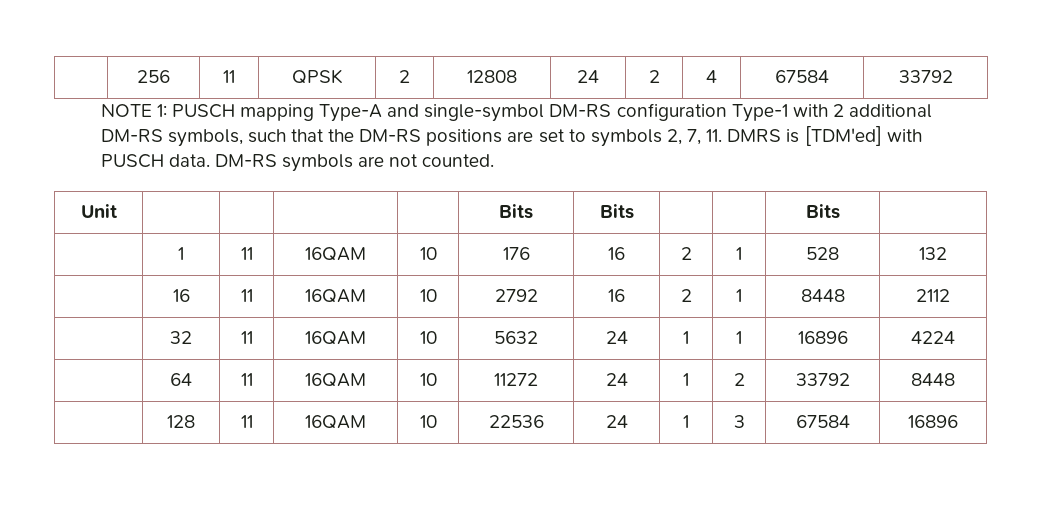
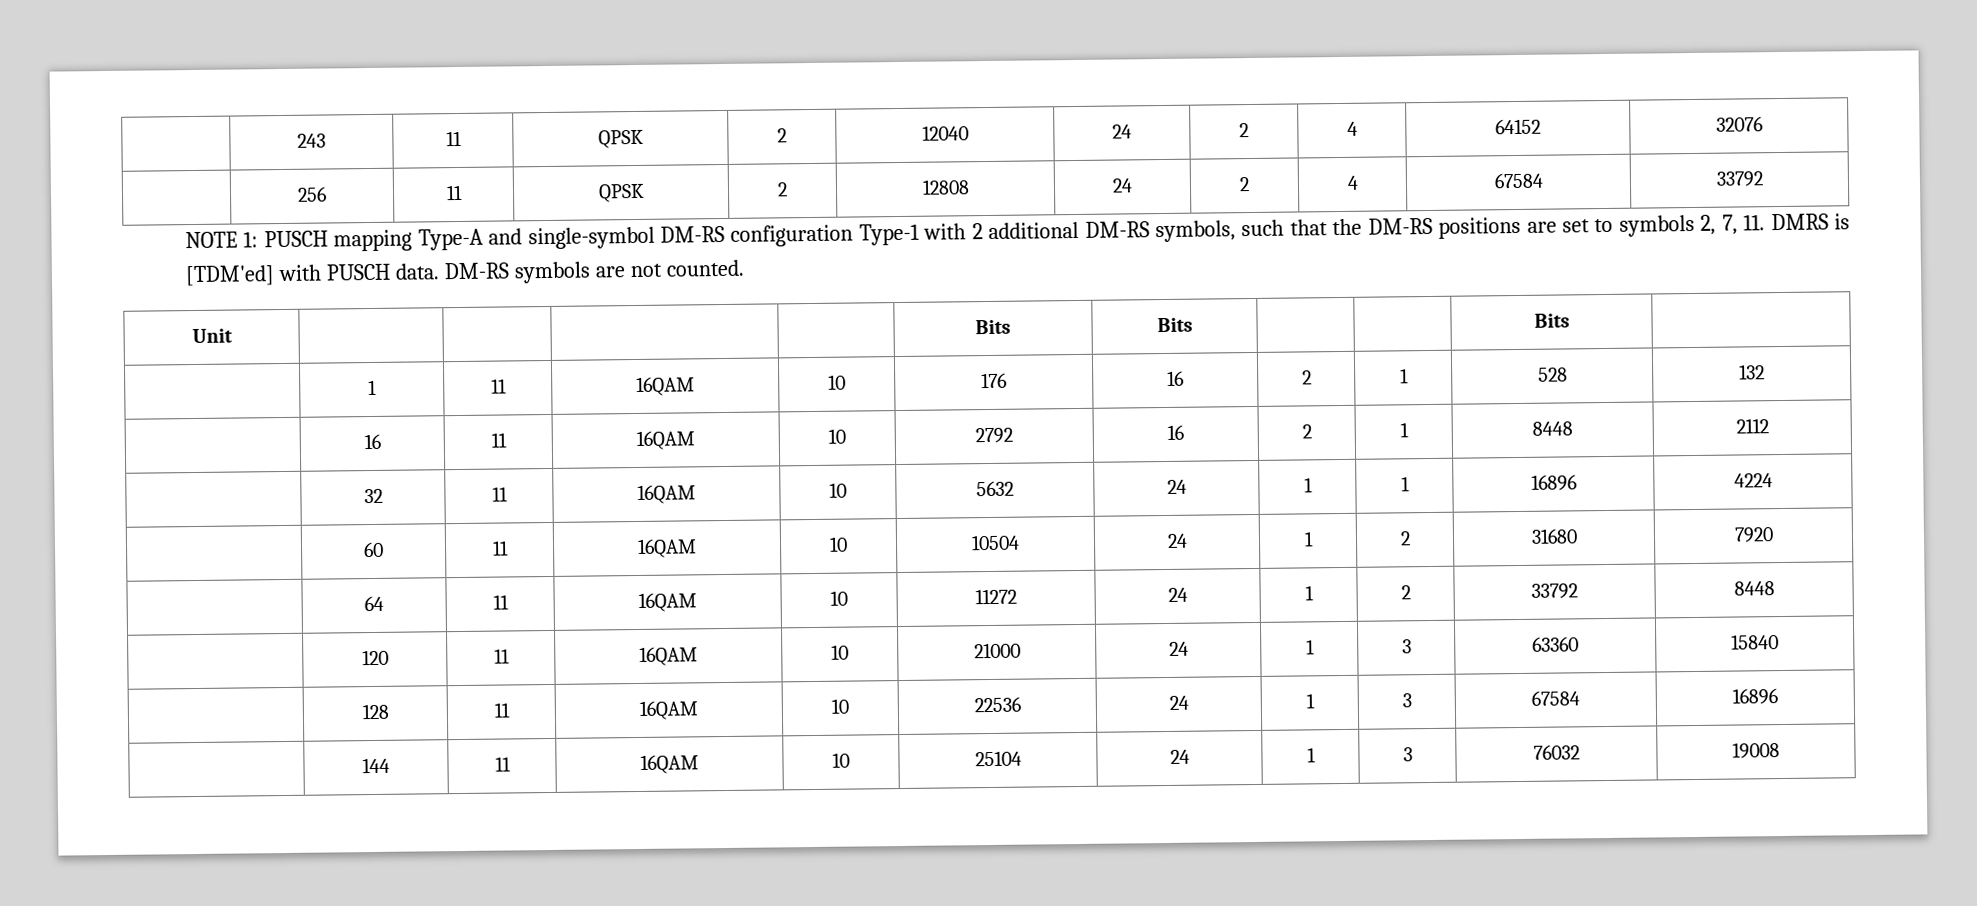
(137, 76) none -> [297,133,326,148] [445,130,462,147] [597,129,644,149] [777,128,787,143] [921,125,969,141] [1112,124,1132,139] [1239,123,1249,138] [1346,121,1358,136] [1495,118,1541,135] [1715,116,1763,132] | 243 | 11 | QPSK | 2 | 12040 | 24 | 2 | 4 | 64152 | 32076 //
(955, 337) none -> [363,541,384,558] [491,540,509,556] [637,538,697,558] [829,536,848,552] [971,534,1020,551] [1166,533,1188,548] [1303,531,1314,547] [1399,531,1411,546] [1530,528,1578,544] [1733,527,1774,543] // | 60 | 11 | 16QAM | 10 | 10504 | 24 | 1 | 2 | 31680 | 7920
(955, 379) none -> [361,649,389,666] [493,648,510,664] [639,646,698,666] [831,644,849,660] [973,642,1021,659] [1168,641,1189,656] [1305,639,1315,655] [1401,639,1412,654] [1532,636,1579,652] [1731,634,1779,650] // | 120 | 11 | 16QAM | 10 | 21000 | 24 | 1 | 3 | 63360 | 15840
(958, 421) none -> [362,757,390,774] [494,756,511,772] [640,754,699,774] [832,752,850,768] [974,750,1022,767] [1169,749,1190,764] [1306,747,1316,763] [1402,747,1413,762] [1533,744,1580,760] [1732,742,1780,759] // | 144 | 11 | 16QAM | 10 | 25104 | 24 | 1 | 3 | 76032 | 19008

